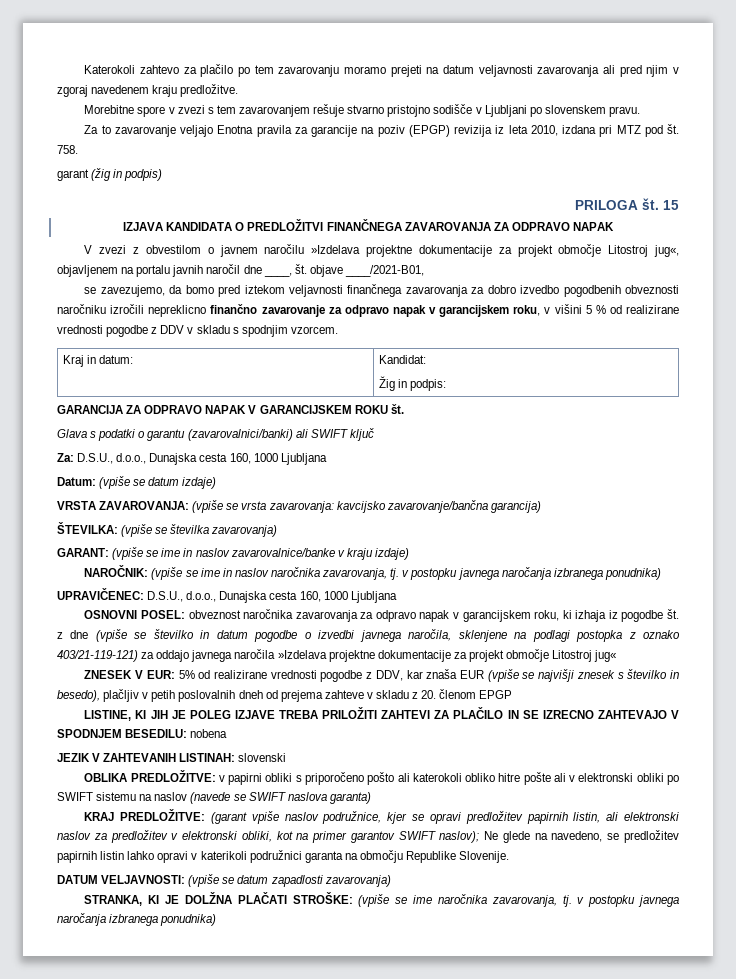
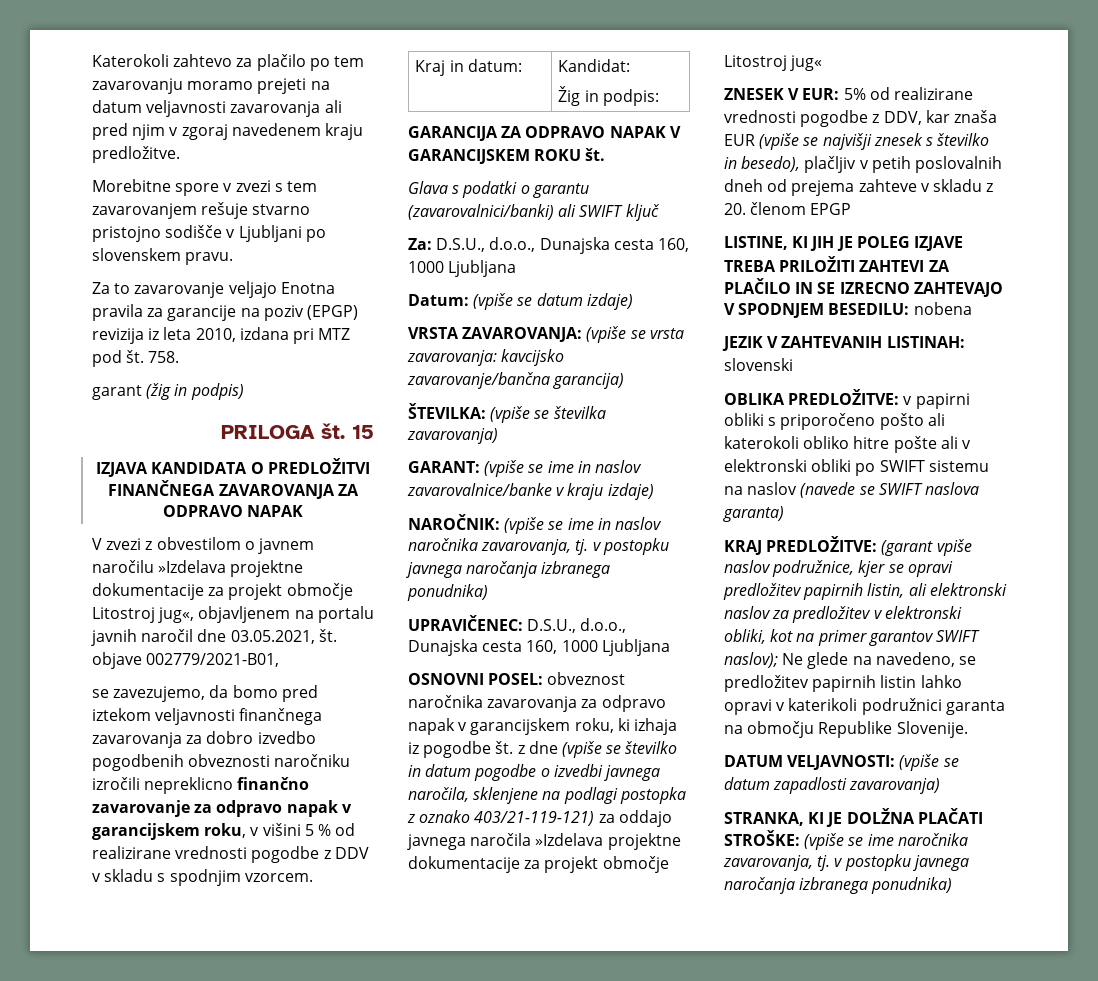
[263,273,292,277] ____, -> [230,630,315,644] 03.05.2021,
[344,265,424,277] ____/2021-B01, -> [146,653,280,667] 002779/2021-B01,

